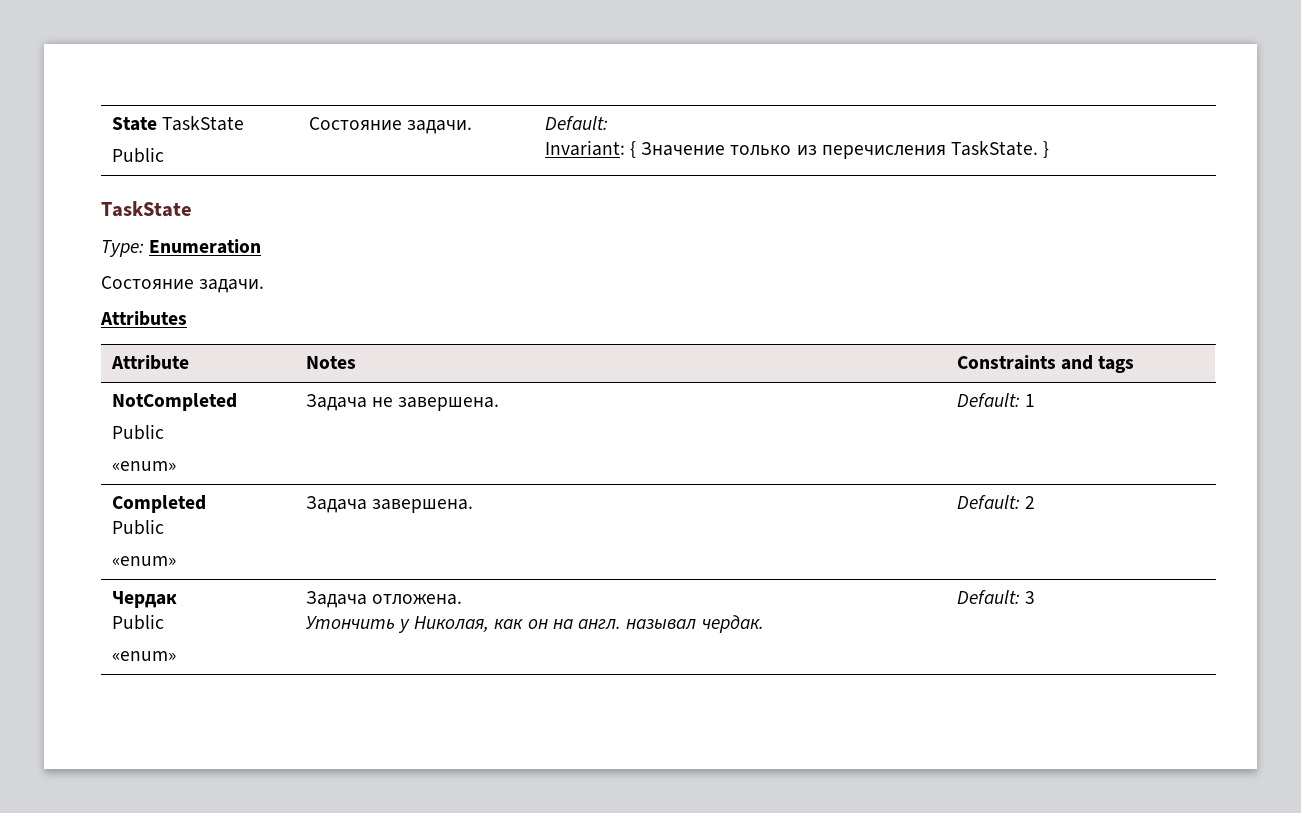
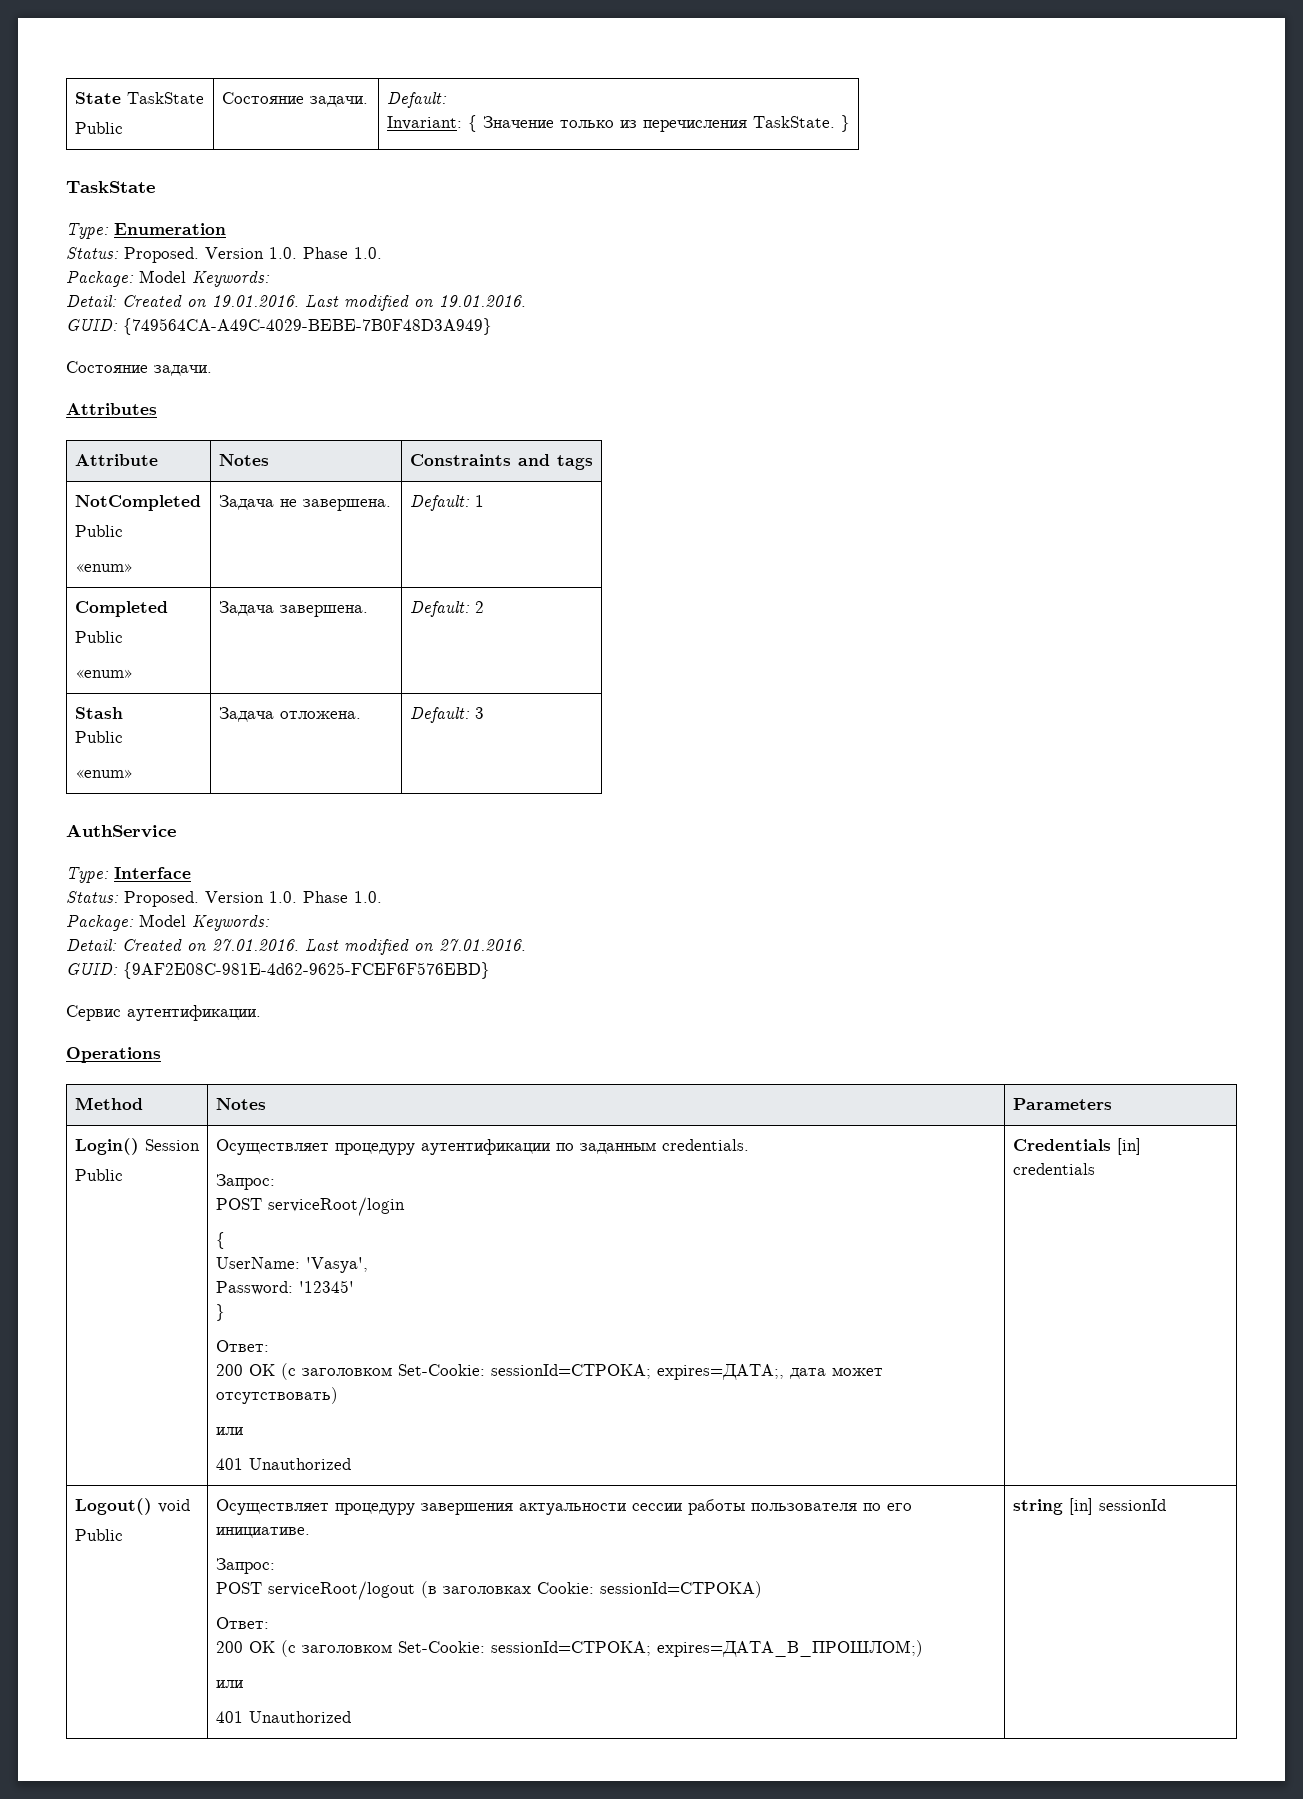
(262, 246) none -> [66,247,382,263] [66,270,270,287] [66,295,526,311] [66,318,492,335] // Status: Proposed. Version 1.0. Phase 1.0. // Package: Model Keywords: // Detail: Created on 19.01.2016. Last modified on 19.01.2016. // GUID: {749564CA-A49C-4029-BEBE-7B0F48D3A949}
[111,591,177,608] Чердак -> [74,707,123,719] Stash
[305,615,764,633] [956,590,1035,604] // Утончить у Николая, как он на англ. называл чердак. | Default: 3 -> [409,707,484,723] [66,824,176,838] [66,867,191,883] [66,891,382,907] [66,914,270,931] [66,939,526,955] [66,962,490,979] [66,1005,261,1021] [66,1047,161,1063] [74,1097,143,1110] [215,1098,266,1110] [1012,1098,1112,1110] [74,1138,200,1155] [74,1169,123,1181] [215,1139,749,1155] [215,1174,275,1190] [215,1197,405,1216] [215,1232,225,1249] [215,1257,368,1273] [215,1280,354,1295] [215,1304,225,1321] [215,1340,269,1352] [215,1363,883,1380] [215,1387,338,1404] [215,1427,243,1435] [215,1458,351,1470] [1012,1138,1141,1155] [1012,1163,1095,1175] [74,1498,190,1515] [74,1529,123,1541] [215,1499,912,1515] [215,1527,310,1538] [215,1558,275,1574] [215,1581,762,1600] [215,1617,269,1629] [215,1640,923,1657] [215,1680,243,1688] [215,1711,351,1723] [1012,1498,1166,1515] | Default: 3 // AuthService // Type: Interface // Status: Proposed. Version 1.0. Phase 1.0. // Package: Model Keywords: // Detail: Created on 27.01.2016. Last modified on 27.01.2016. // GUID: {9AF2E08C-981E-4d62-9625-FCEF6F576EBD} // Сервис аутентификации. // Operations // Method | Notes | Parameters // Login() Session // Public | Осуществляет процедуру аутентификации по заданным credentials. // Запрос: // POST serviceRoot/login // { // UserName: 'Vasya', // Password: '12345' // } // Ответ: // 200 OK (с заголовком Set-Cookie: sessionId=СТРОКА; expires=ДАТА;, дата может отсутствовать) // или // 401 Unauthorized | Credentials [in] credentials // Logout() void // Public | Осуществляет процедуру завершения актуальности сессии работы пользователя по его инициативе. // Запрос: // POST serviceRoot/logout (в заголовках Cookie: sessionId=СТРОКА) // Ответ: // 200 OK (с заголовком Set-Cookie: sessionId=СТРОКА; expires=ДАТА_В_ПРОШЛОМ;) // или // 401 Unauthorized | string [in] sessionId

